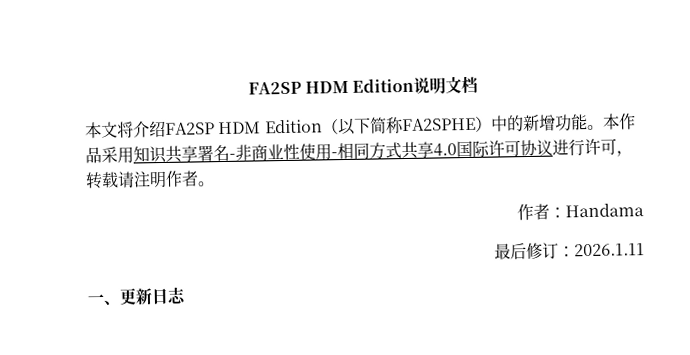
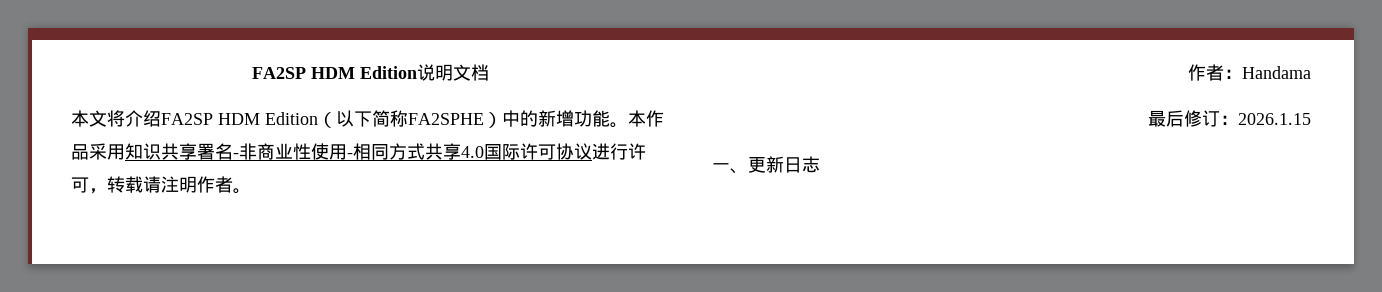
[574,243,645,257] 2026.1.11 -> [1238,113,1311,125] 2026.1.15

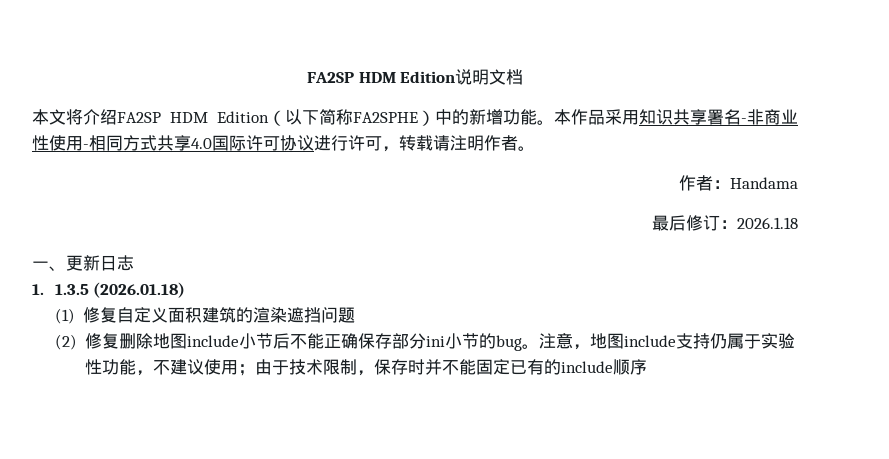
[1238,113,1311,125] 2026.1.15 -> [737,217,798,229] 2026.1.18
(820, 164) none -> [32,282,186,298] [54,307,356,324] [54,333,796,351] [85,359,648,376] // 1. 1.3.5 (2026.01.18) // (1)修复自定义面积建筑的渲染遮挡问题 // (2)修复删除地图include小节后不能正确保存部分ini小节的bug。注意，地图include支持仍属于实验性功能，不建议使用；由于技术限制，保存时并不能固定已有的include顺序

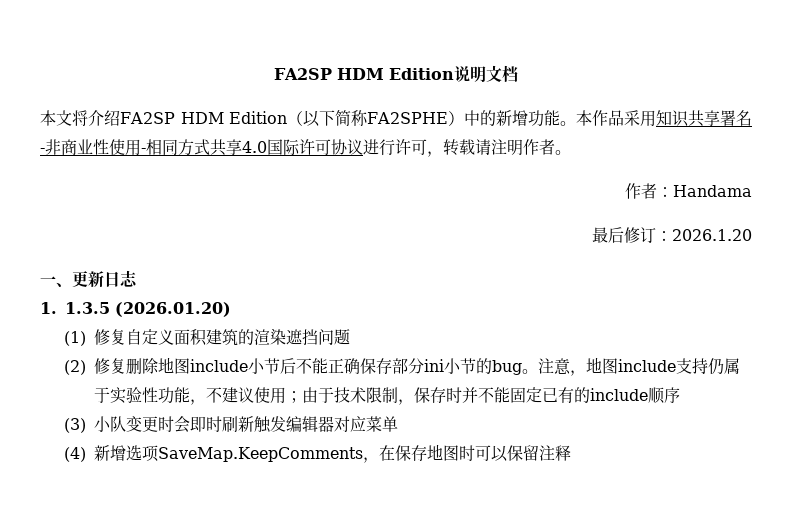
[737,217,798,229] 2026.1.18 -> [672,229,752,241] 2026.1.20
[93,282,186,298] (2026.01.18) -> [115,302,231,317] (2026.01.20)
(648, 367) none -> [63,416,398,433] [63,444,571,463] // (3)小队变更时会即时刷新触发编辑器对应菜单 // (4)新增选项SaveMap.KeepComments，在保存地图时可以保留注释

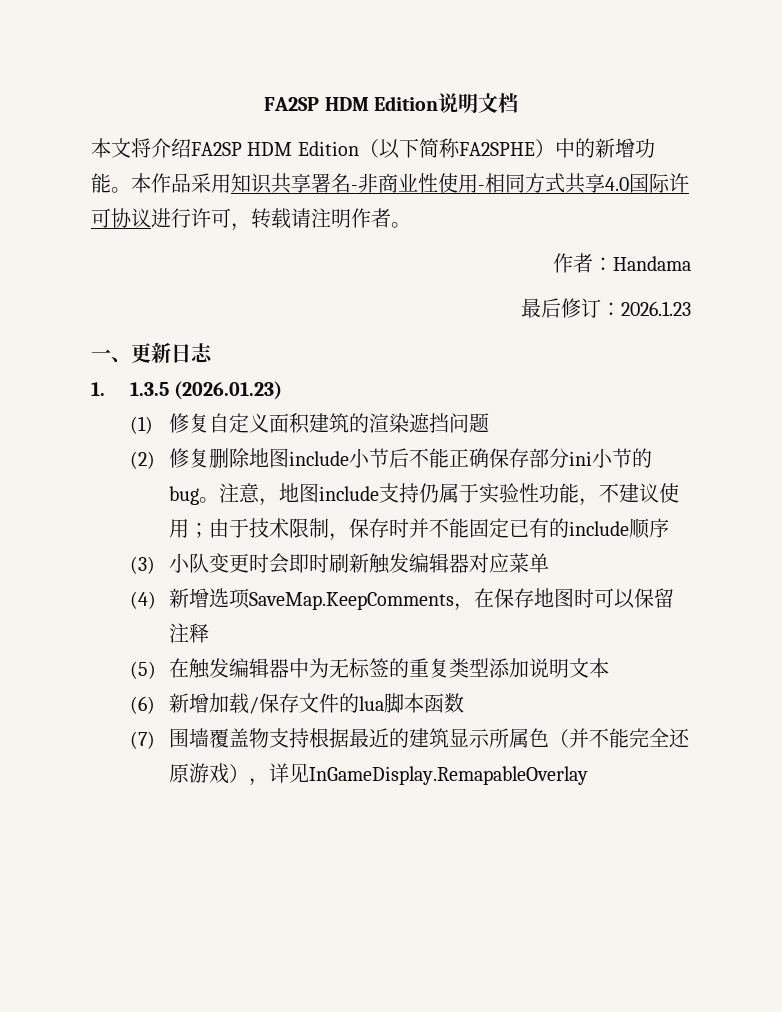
[672,229,752,241] 2026.1.20 -> [621,301,691,316] 2026.1.23
[115,302,231,317] (2026.01.20) -> [174,381,283,400] (2026.01.23)
(571, 453) none -> [130,658,610,679] [130,693,465,714] [130,728,691,749] [169,763,589,786] // (5)在触发编辑器中为无标签的重复类型添加说明文本 // (6)新增加载/保存文件的lua脚本函数 // (7)围墙覆盖物支持根据最近的建筑显示所属色（并不能完全还原游戏），详见InGameDisplay.RemapableOverlay

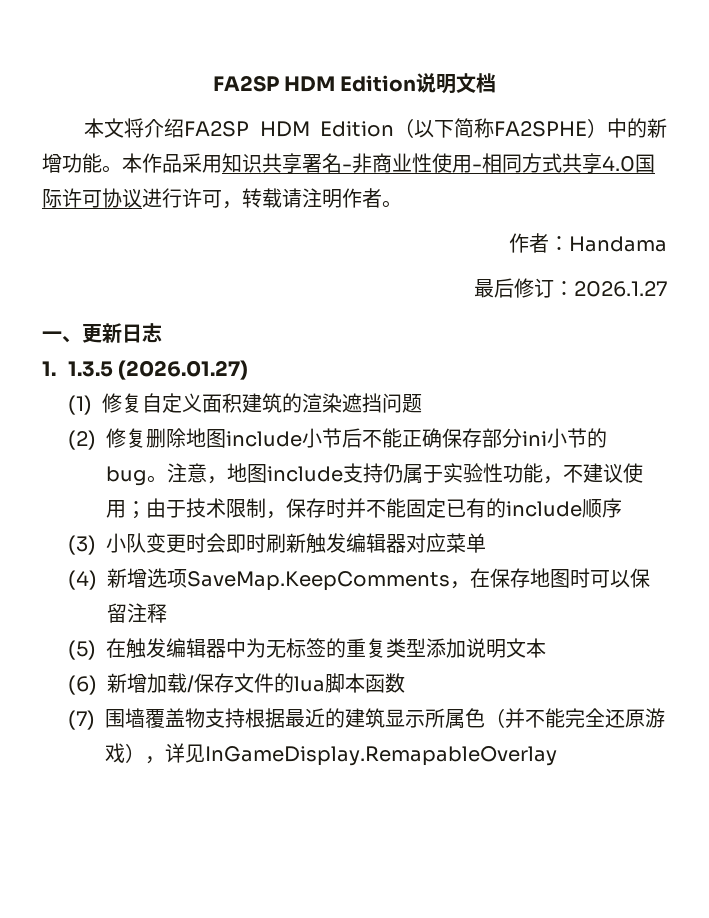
[621,301,691,316] 2026.1.23 -> [574,281,667,297] 2026.1.27
[174,381,283,400] (2026.01.23) -> [118,360,249,380] (2026.01.27)

